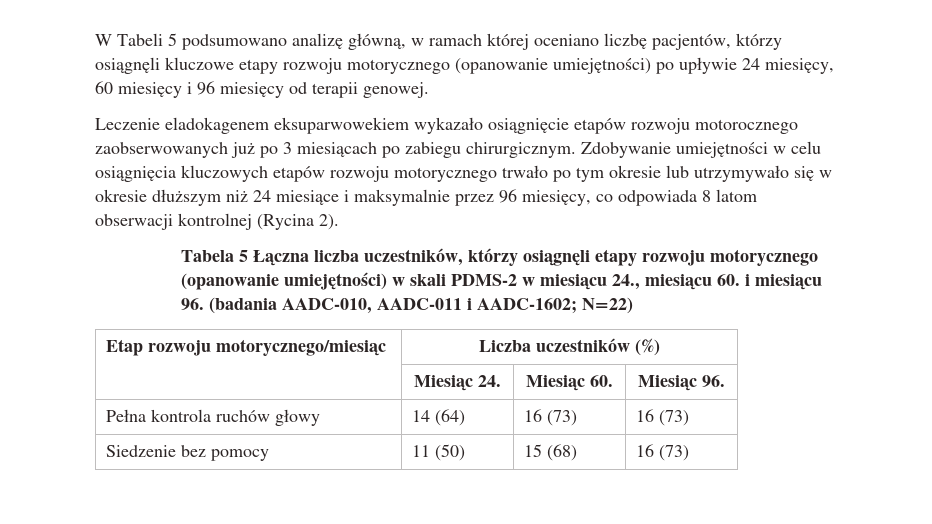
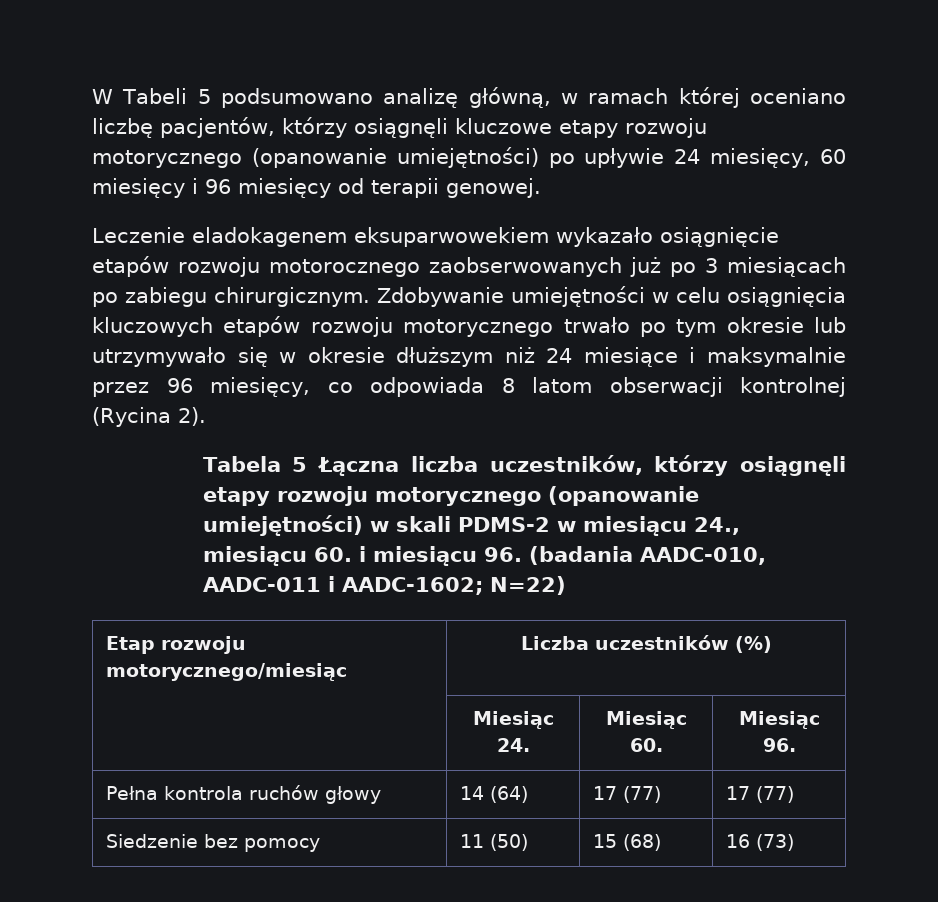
[524,409,578,426] [636,409,690,426] 16 (73) | 16 (73) -> [592,786,661,803] [725,786,794,803] 17 (77) | 17 (77)

